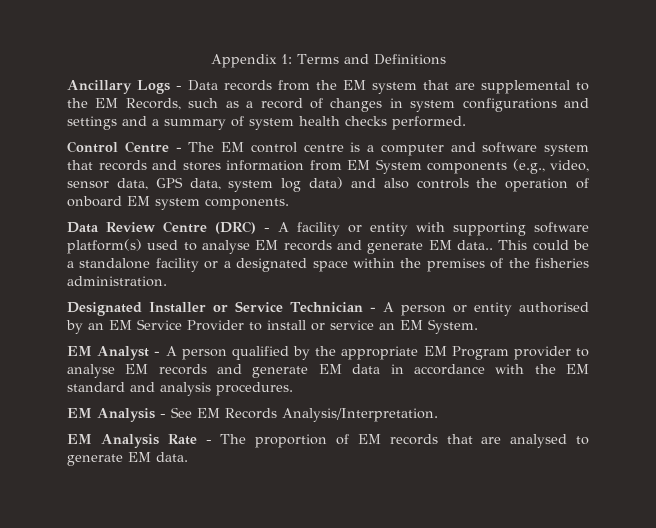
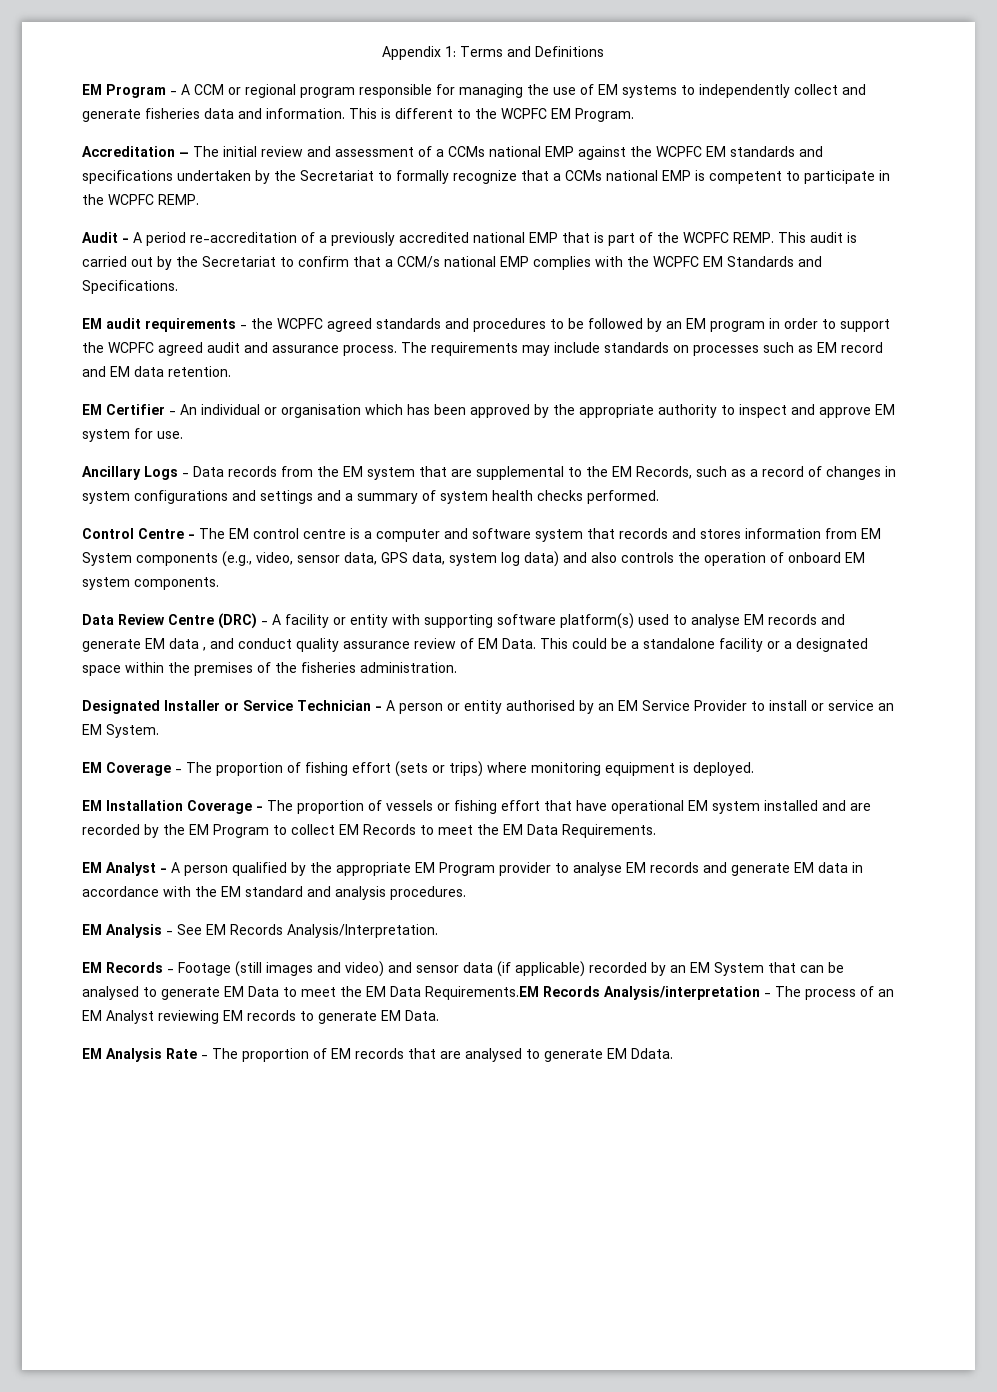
(446, 59) none -> [82,84,866,98] [82,108,634,122] [82,146,823,160] [82,170,890,184] [82,194,199,205] [82,232,857,246] [82,256,822,270] [82,280,178,294] [82,318,890,332] [82,342,883,356] [82,366,231,377] [82,404,895,418] [82,428,183,442] // EM Program - A CCM or regional program responsible for managing the use of EM systems to independently collect and generate fisheries data and information. This is different to the WCPFC EM Program. // Accreditation – The initial review and assessment of a CCMs national EMP against the WCPFC EM standards and specifications undertaken by the Secretariat to formally recognize that a CCMs national EMP is competent to participate in the WCPFC REMP. // Audit - A period re-accreditation of a previously accredited national EMP that is part of the WCPFC REMP. This audit is carried out by the Secretariat to confirm that a CCM/s national EMP complies with the WCPFC EM Standards and Specifications. // EM audit requirements - the WCPFC agreed standards and procedures to be followed by an EM program in order to support the WCPFC agreed audit and assurance process. The requirements may include standards on processes such as EM record and EM data retention. // EM Certifier - An individual or organisation which has been approved by the appropriate authority to inspect and approve EM system for use.
[456,240,493,250] data.. -> [169,638,536,652] data , and conduct quality assurance review of EM Data.
(478, 326) none -> [82,761,754,777] [82,800,871,814] [82,824,656,838] // EM Coverage - The proportion of fishing effort (sets or trips) where monitoring equipment is deployed. // EM Installation Coverage - The proportion of vessels or fishing effort that have operational EM system installed and are recorded by the EM Program to collect EM Records to meet the EM Data Requirements.
(438, 415) none -> [82,961,844,977] [82,986,894,1000] [82,1010,439,1024] // EM Records - Footage (still images and video) and sensor data (if applicable) recorded by an EM System that can be analysed to generate EM Data to meet the EM Data Requirements.EM Records Analysis/interpretation - The process of an EM Analyst reviewing EM records to generate EM Data.
[156,452,188,462] data. -> [631,1048,673,1059] Ddata.

